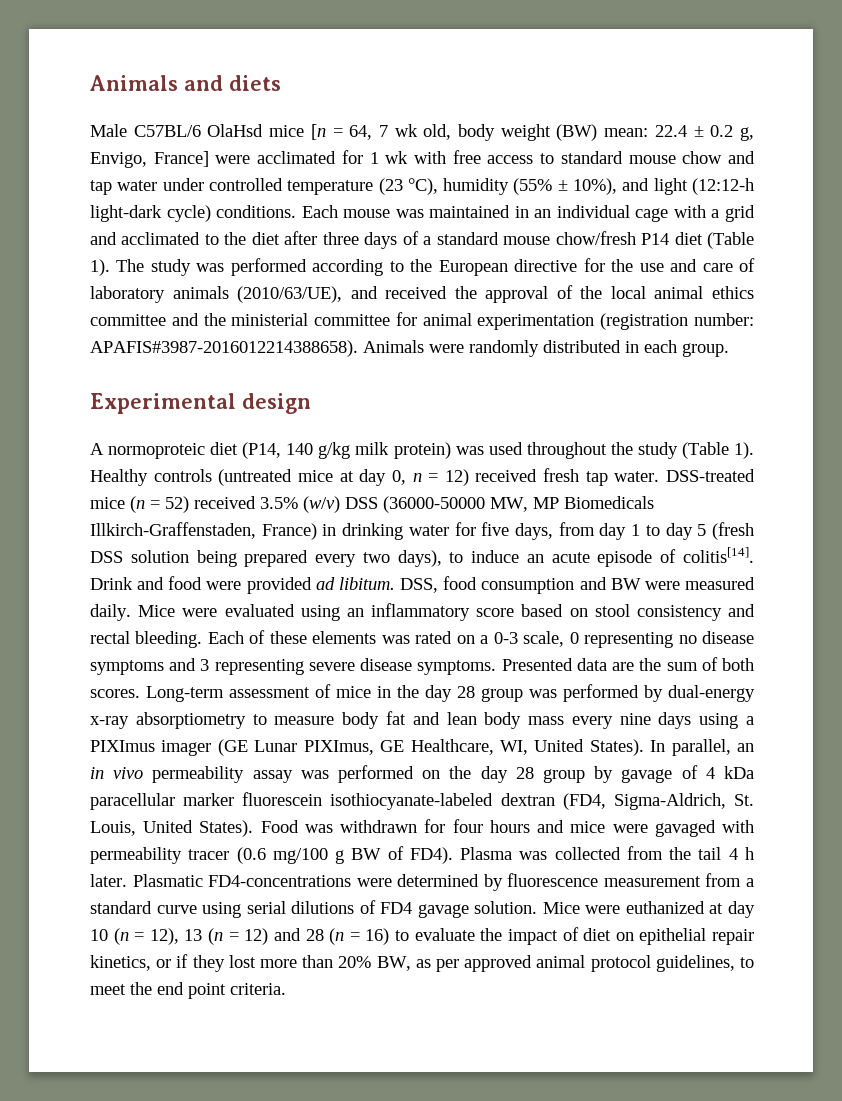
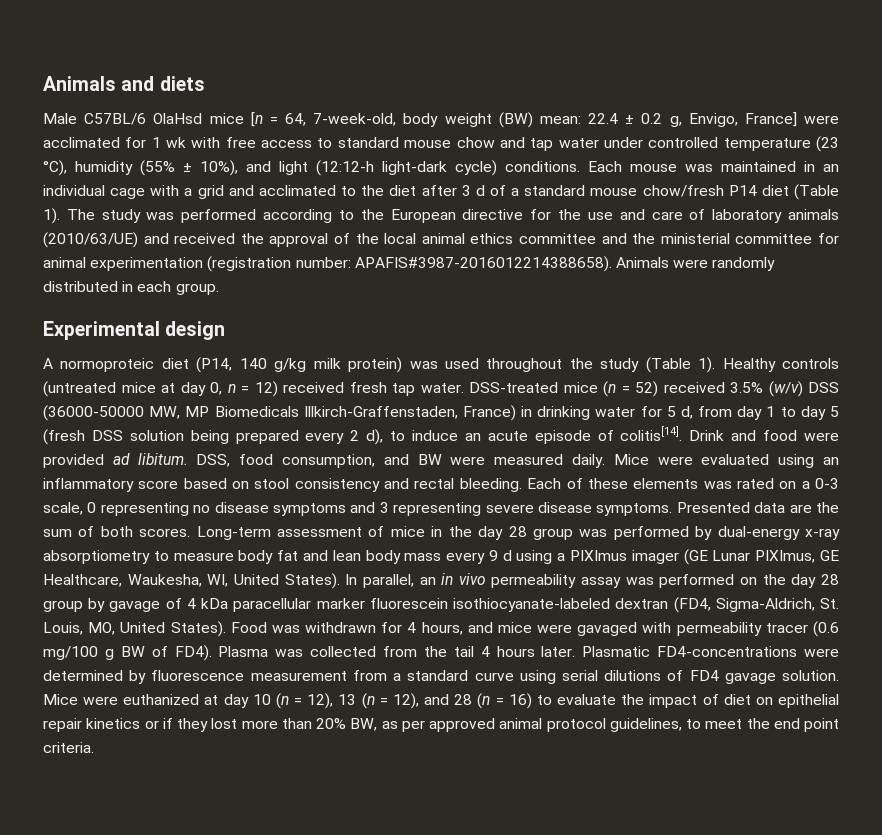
[378,124,452,140] 7 wk old, -> [313,113,397,126] 7-week-old,
[322,232,398,249] three days -> [461,185,485,196] 3 d
[237,286,343,303] (2010/63/UE), -> [43,232,138,248] (2010/63/UE)
[481,522,553,540] five days, -> [666,406,693,419] 5 d,
[362,550,442,567] two days), -> [350,429,384,445] 2 d),
[481,578,575,594] consumption -> [281,454,375,468] consumption,
[619,712,692,729] nine days -> [488,550,512,561] 9 d
(494, 747) none -> [127,574,202,587] Waukesha,
(136, 828) none -> [88,622,116,635] MO,
[452,819,530,833] four hours -> [407,622,463,635] 4 hours,
[744,847,754,860] h -> [496,646,535,657] hours
[244,928,269,945] 12) -> [392,693,419,709] 12),
[90,955,151,971] kinetics, -> [86,718,141,729] kinetics

